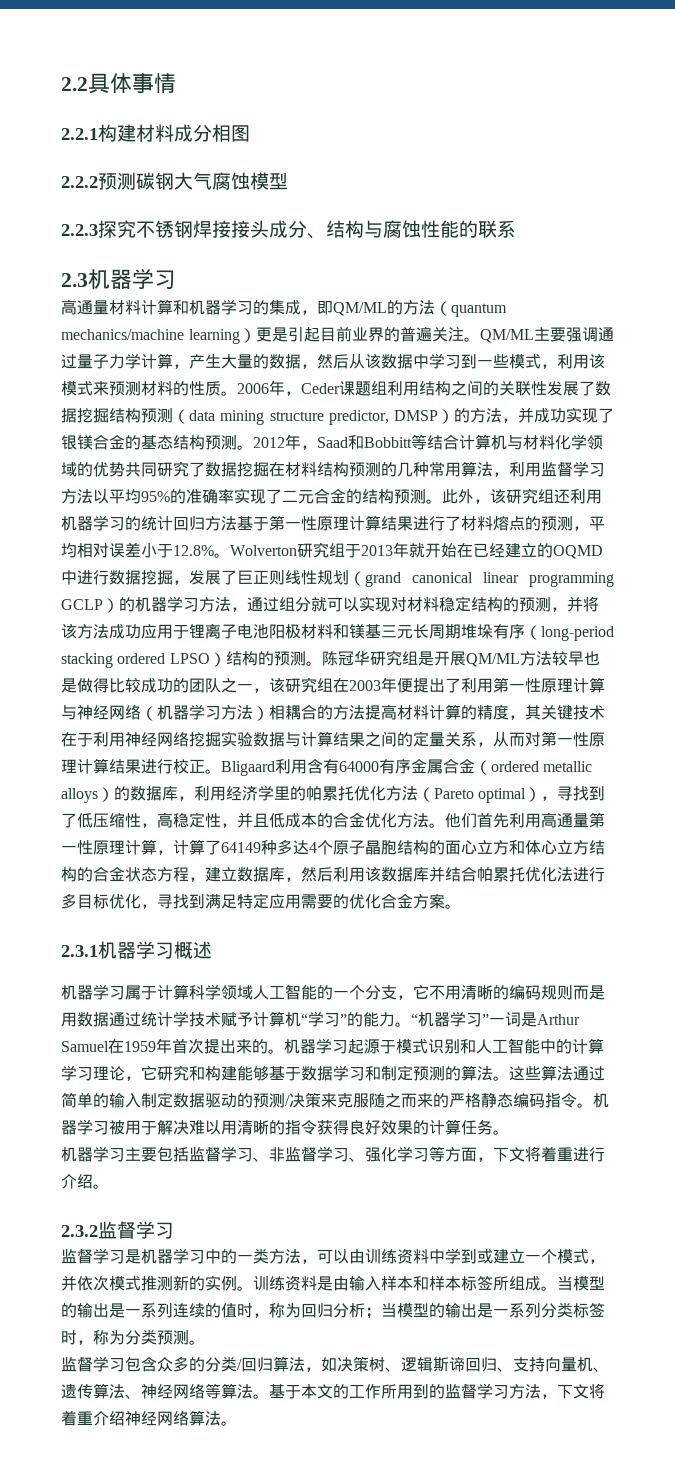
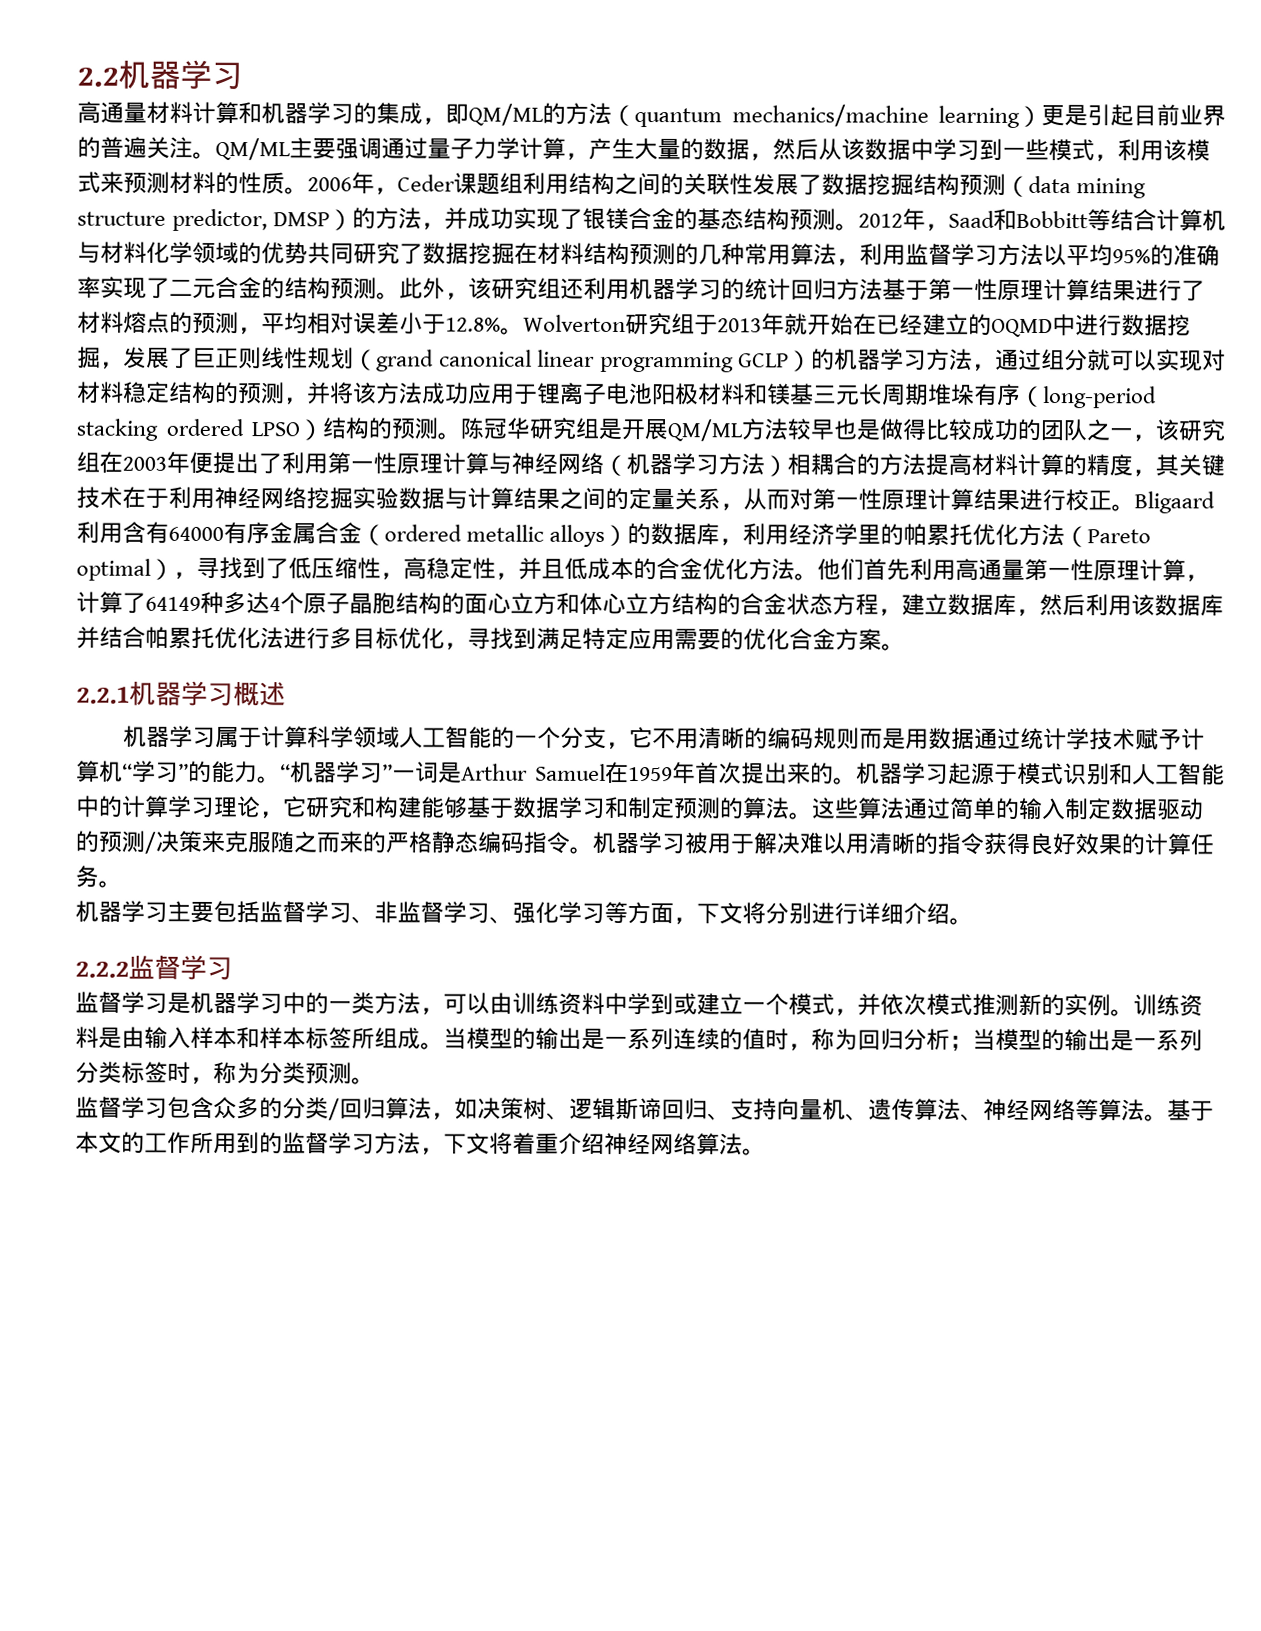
[88,73,176,94] [61,124,250,142] [61,172,288,190] [61,220,516,239] [61,273,88,287] 具体事情 // 2.2.1构建材料成分相图 // 2.2.2预测碳钢大气腐蚀模型 // 2.2.3探究不锈钢焊接接头成分、结构与腐蚀性能的联系 // 2.3 -> (119, 77) none
[61,945,98,957] 2.3.1 -> [76,686,130,704] 2.2.1
[541,1146,605,1162] 着重进行 -> [765,902,904,925] 分别进行详细
[61,1225,98,1237] 2.3.2 -> [75,961,129,978] 2.2.2

